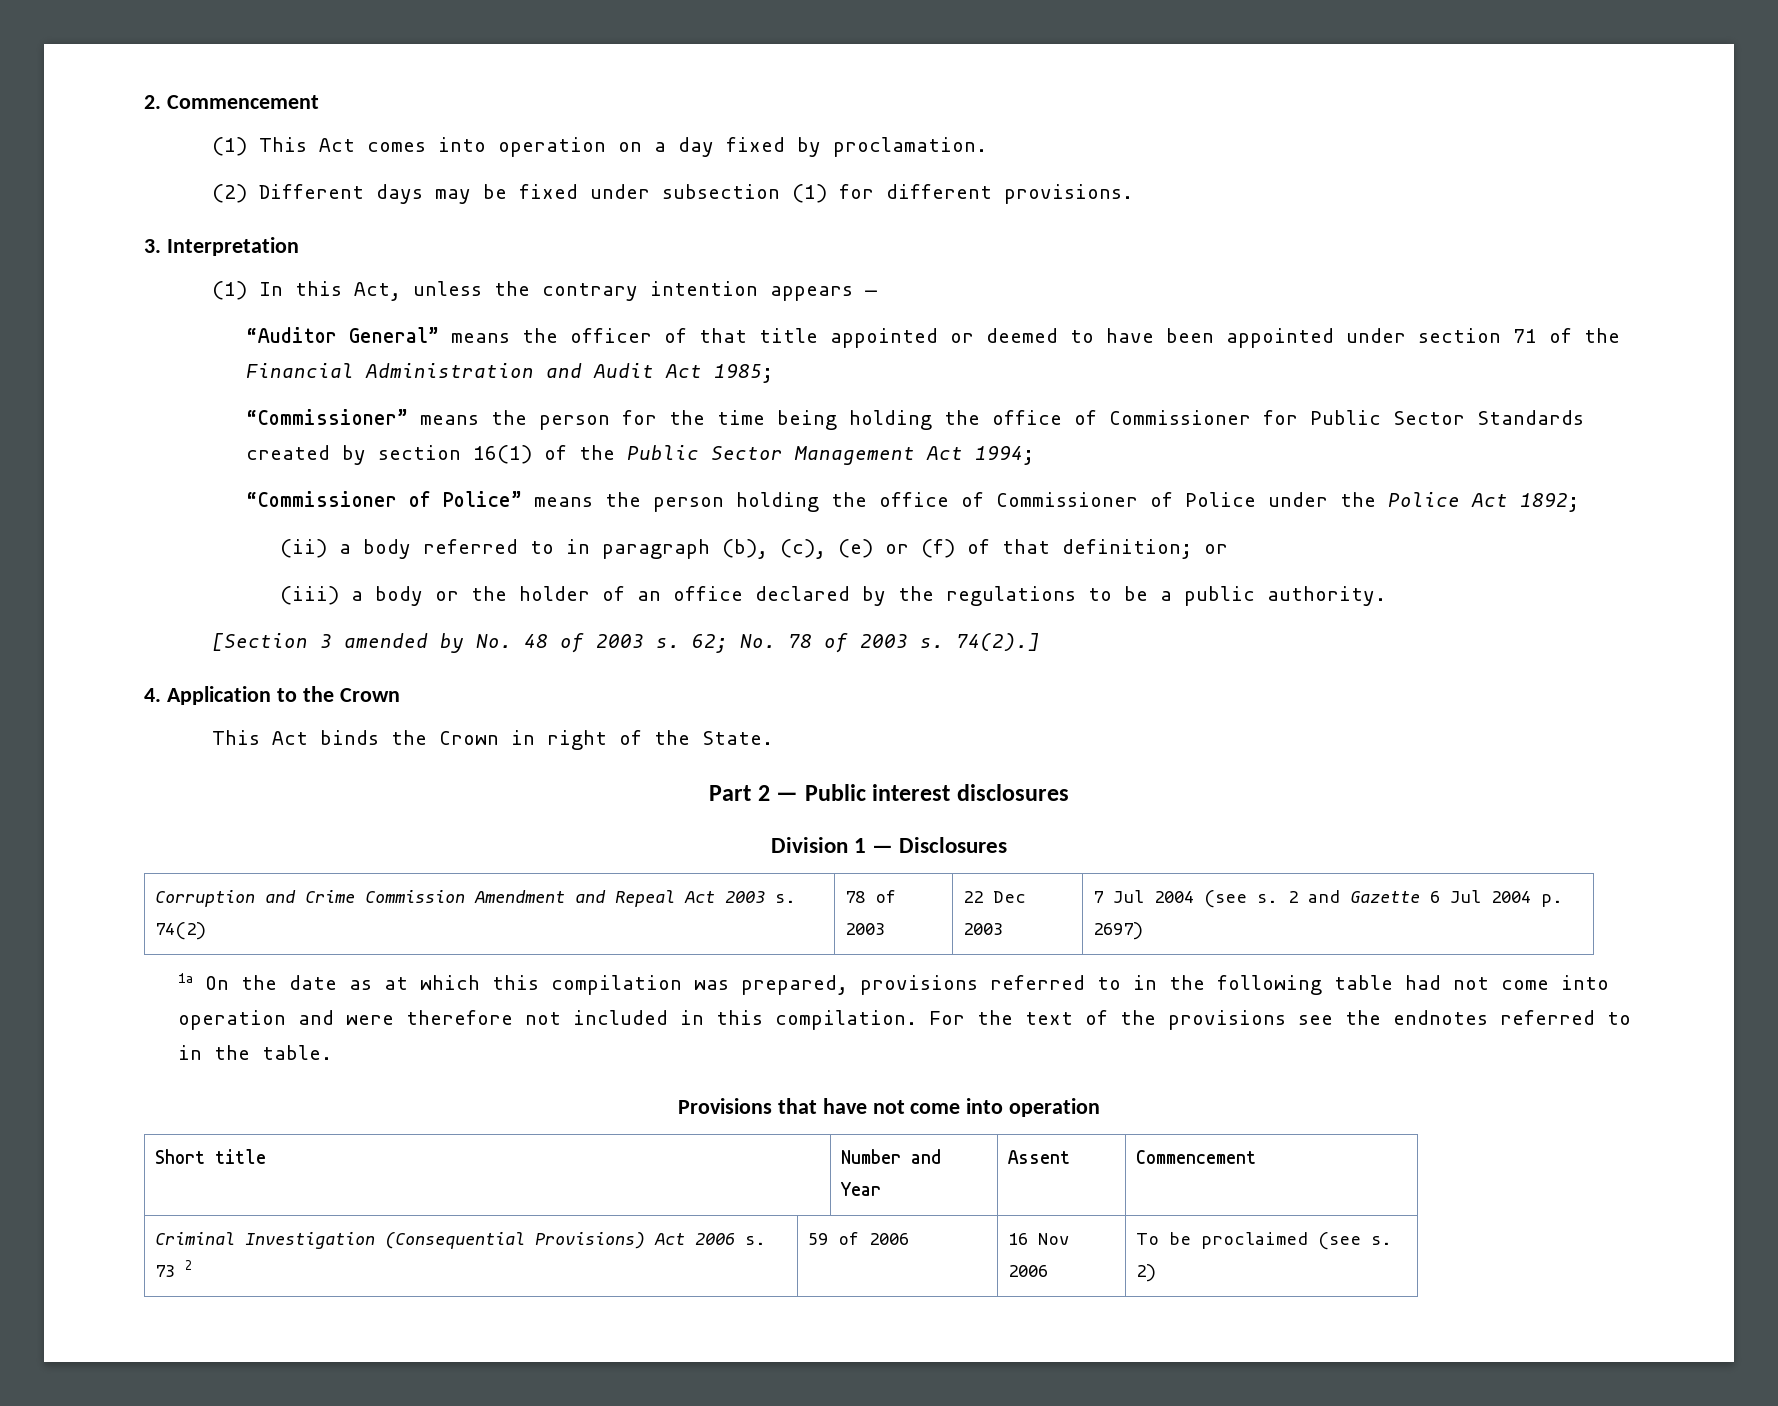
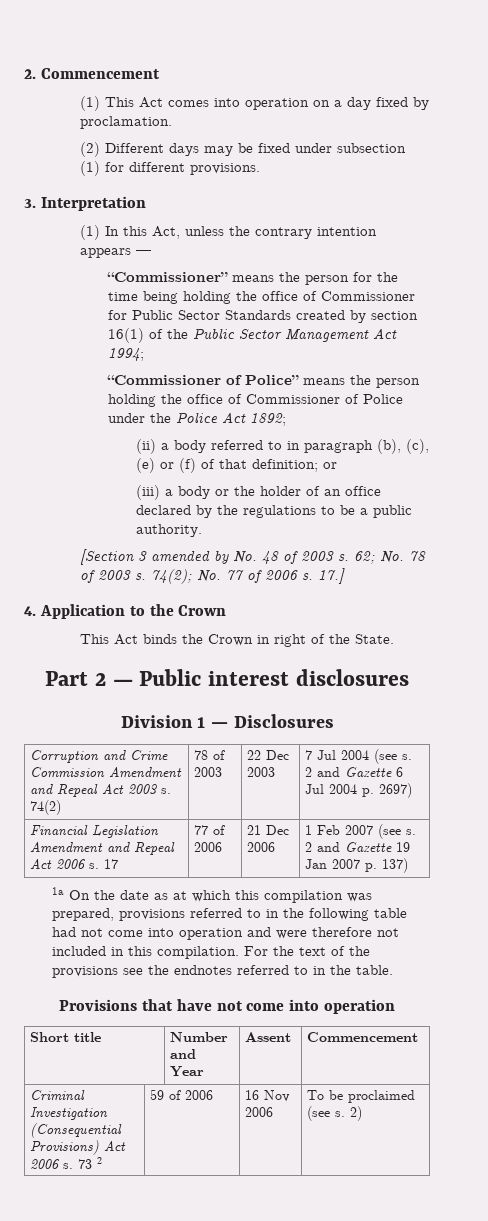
[245,327,1620,348] [245,363,773,383] // “Auditor General” means the officer of that title appointed or deemed to have been appointed under section 71 of the Financial Administration and Audit Act 1985; -> (152, 252) none
[955,633,1040,651] 74(2).] -> [151,568,346,584] 74(2); No. 77 of 2006 s. 17.]
(1144, 931) none -> [30,825,160,838] [30,842,176,855] [30,859,119,869] [194,825,226,835] [194,842,223,852] [247,825,290,835] [247,842,276,852] [305,824,417,839] [305,842,411,852] [305,858,409,873] // Financial Legislation Amendment and Repeal Act 2006 s. 17 | 77 of 2006 | 21 Dec 2006 | 1 Feb 2007 (see s. 2 and Gazette 19 Jan 2007 p. 137)

